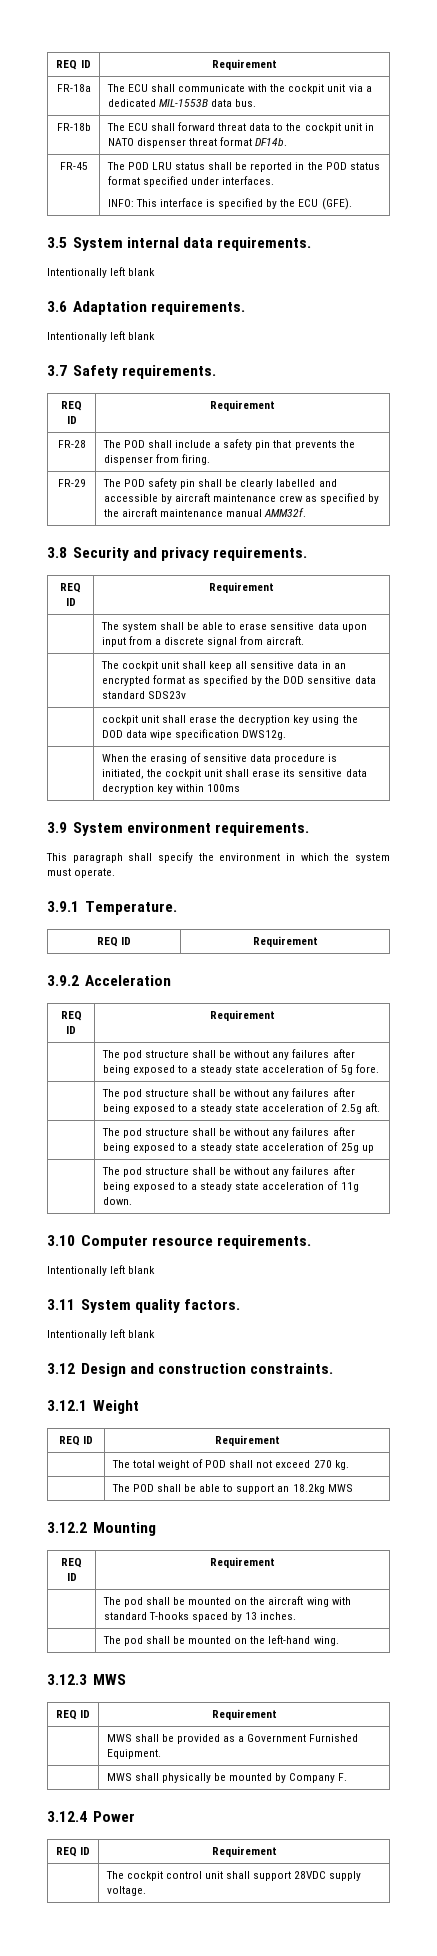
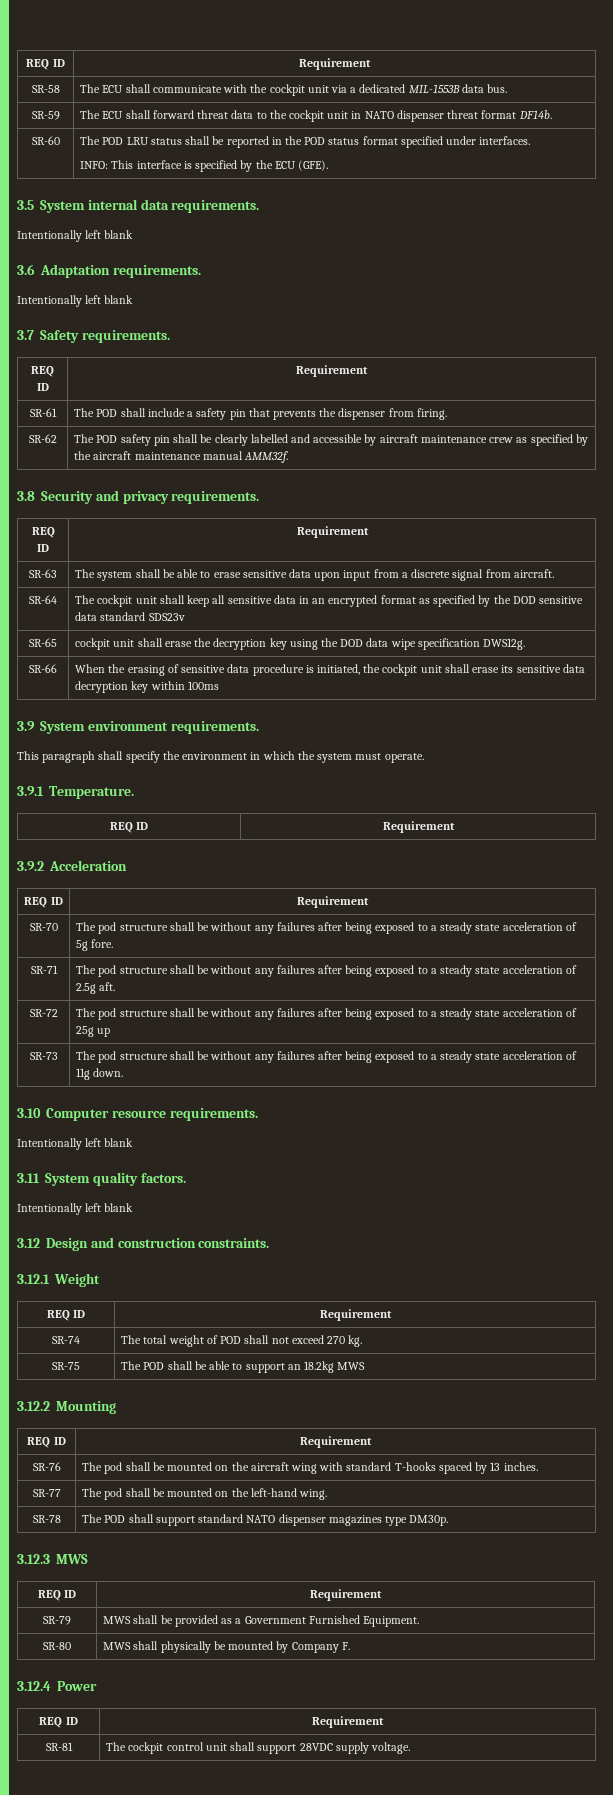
[56,60,91,70] [212,59,277,70] [56,84,91,92] REQ ID | Requirement // FR-18a -> [26,59,65,70] [299,58,372,70] [31,85,60,93] REQ ID | Requirement // SR-58
[56,123,91,131] FR-18b -> [31,111,60,120] SR-59
[59,162,88,170] FR-45 -> [31,136,60,145] SR-60
[57,440,86,448] FR-28 -> [29,408,57,417] SR-61
[57,479,86,487] FR-29 -> [28,434,57,443] SR-62
(274, 587) none -> [29,569,57,578] SR-63
(305, 640) none -> [29,595,57,604] SR-64
(186, 695) none -> [29,638,57,647] SR-65
(287, 735) none -> [29,664,57,673] SR-66
(275, 1015) none -> [29,923,58,931] SR-70
(379, 1068) none -> [30,965,58,974] SR-71
(380, 1107) none -> [29,1009,58,1017] SR-72
(374, 1149) none -> [29,1052,58,1060] SR-73
(280, 1440) none -> [52,1336,80,1344] SR-74
(349, 1465) none -> [52,1362,80,1370] SR-75
(275, 1562) none -> [32,1462,61,1471] SR-76
(297, 1616) none -> [32,1489,61,1497] SR-77
(339, 1641) none -> [32,1515,61,1523] [82,1514,449,1526] // SR-78 | The POD shall support standard NATO dispenser magazines type DM30p.
(277, 1714) none -> [43,1616,71,1625] SR-79
(161, 1754) none -> [43,1642,71,1650] SR-80
(277, 1851) none -> [45,1742,73,1751] SR-81

